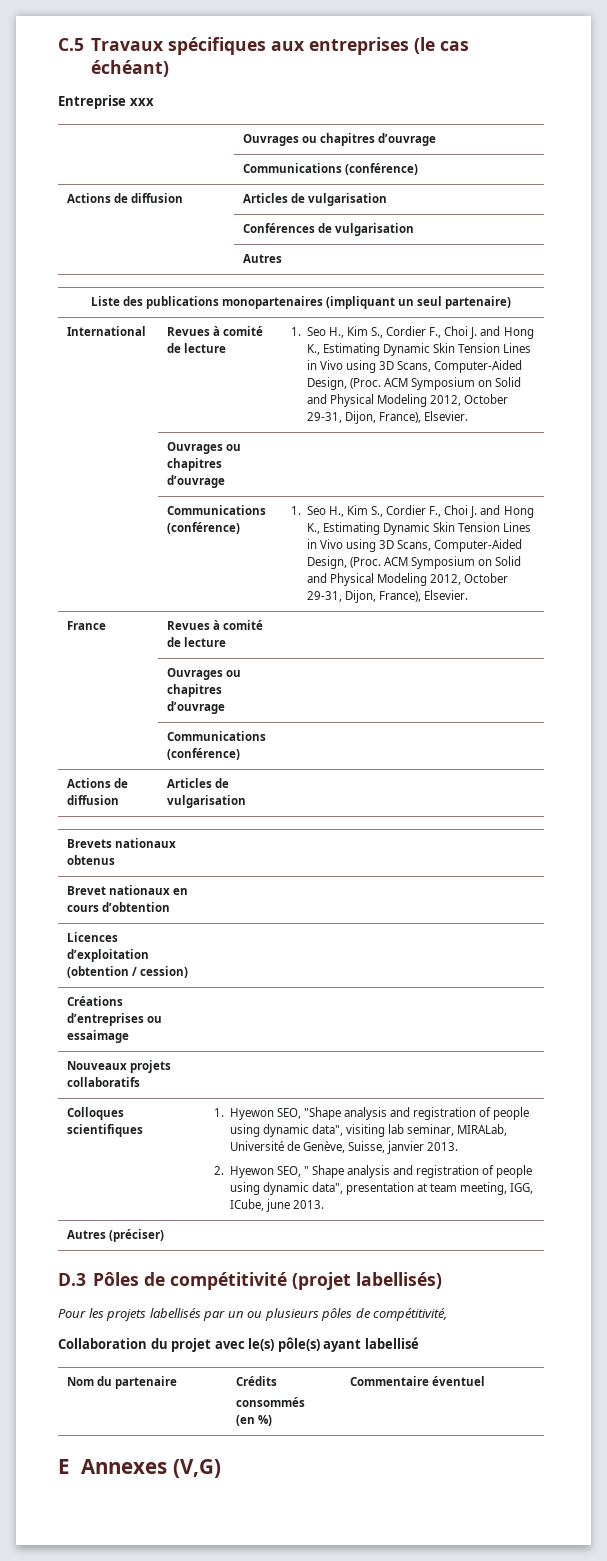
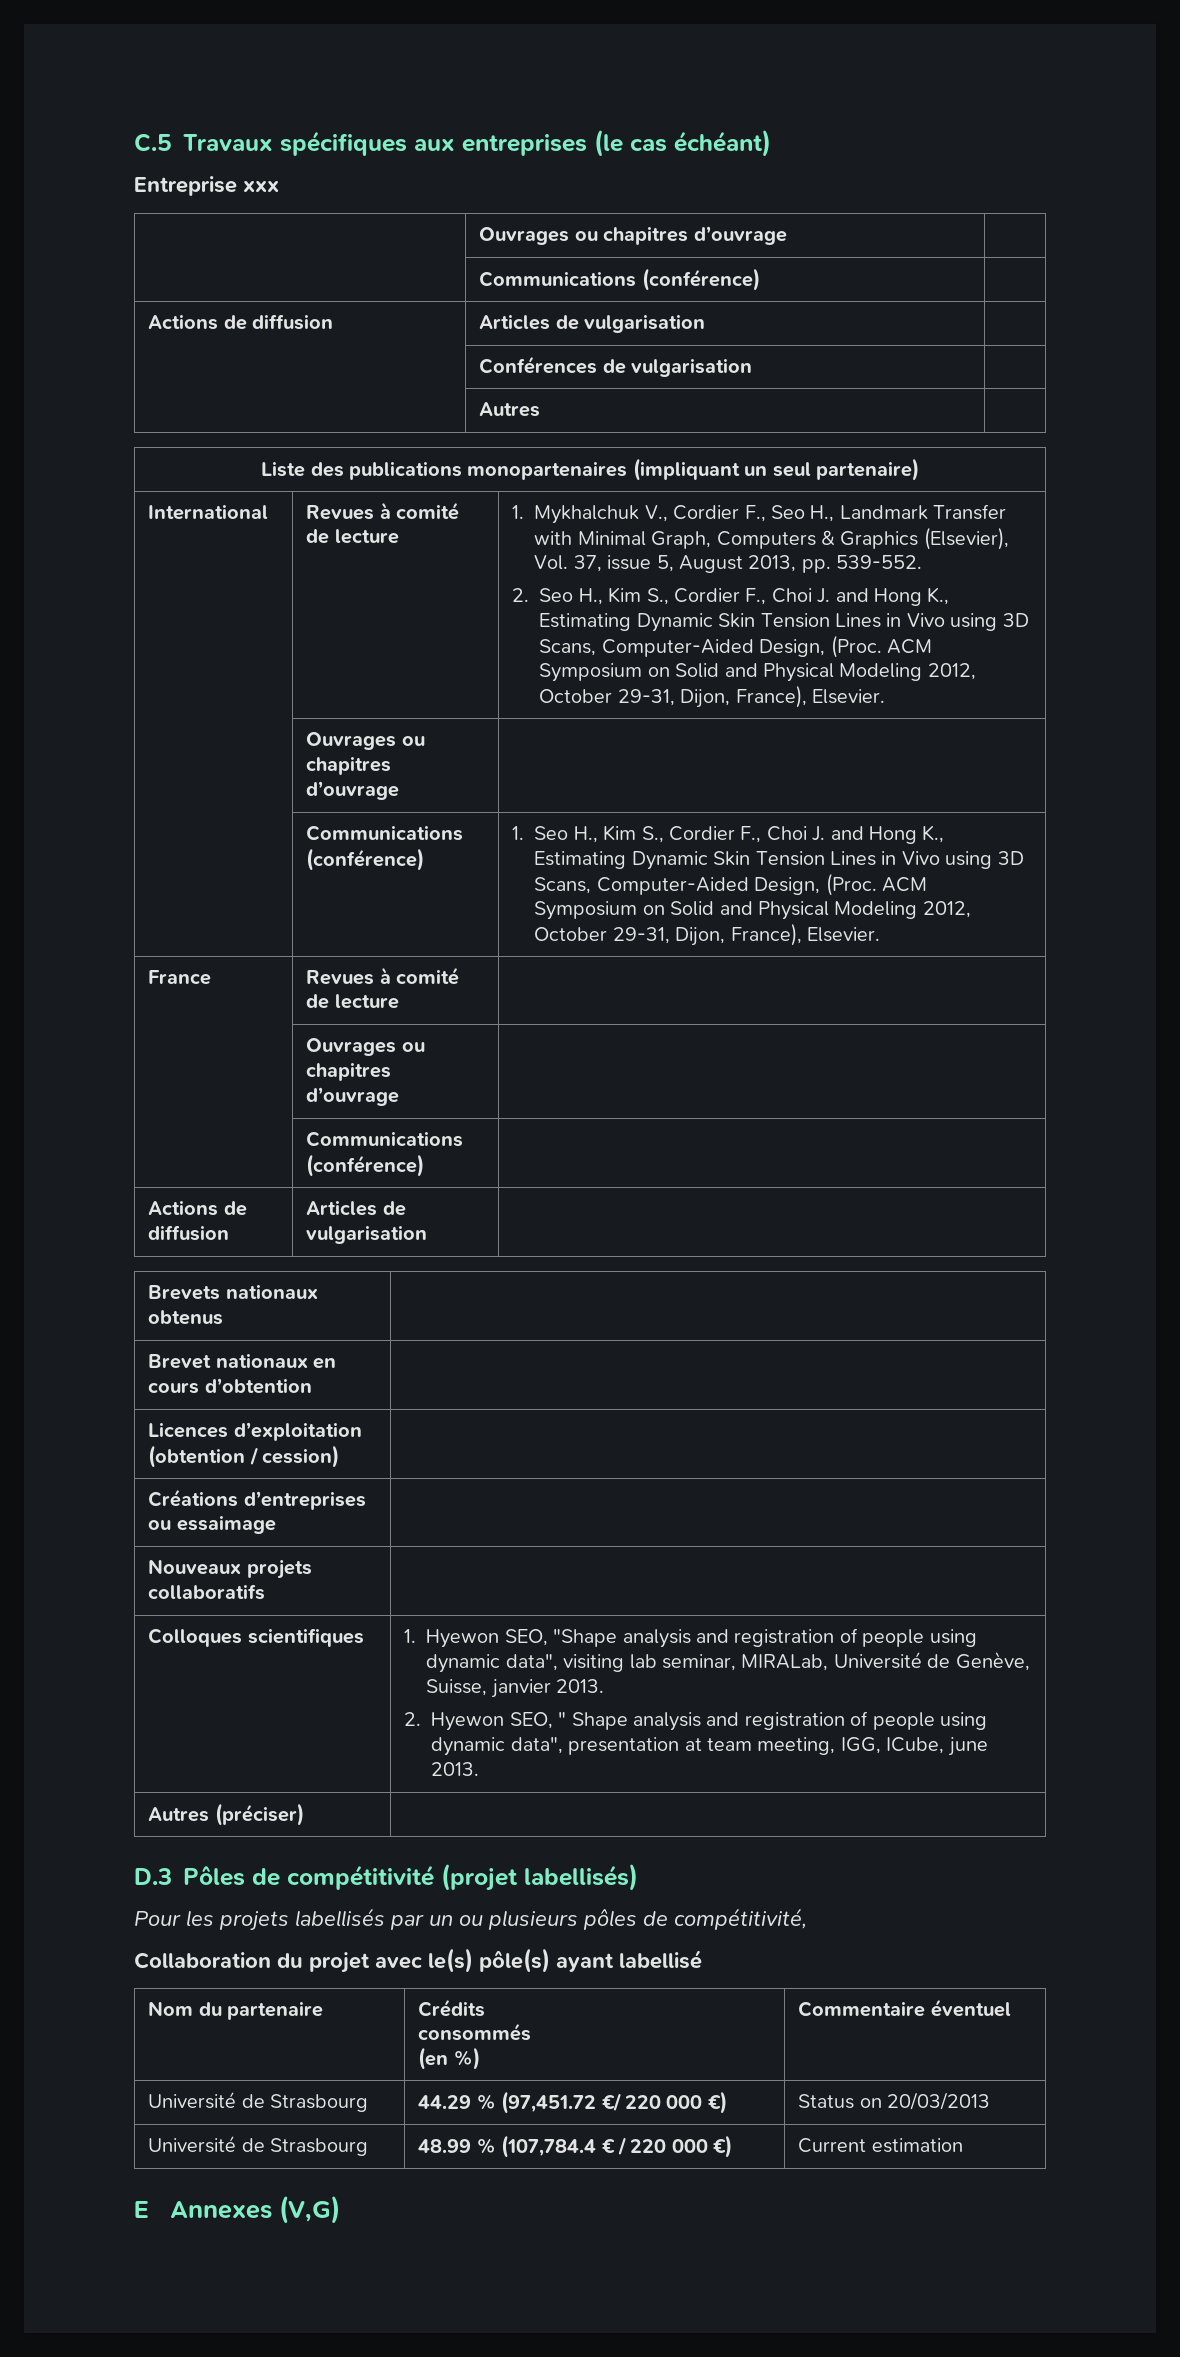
(301, 331) none -> [534,504,1007,524] [534,527,1009,550] [534,555,923,573] [512,588,530,602] Mykhalchuk V., Cordier F., Seo H., Landmark Transfer with Minimal Graph, Computers & Graphics (Elsevier), Vol. 37, issue 5, August 2013, pp. 539-552. // 2.
(486, 1381) none -> [148,2092,369,2112] [418,2091,727,2114] [798,2092,991,2110] [148,2136,369,2156] [418,2135,733,2158] [798,2138,963,2153] // Université de Strasbourg | 44.29 % (97,451.72 €/ 220 000 €) | Status on 20/03/2013 // Université de Strasbourg | 48.99 % (107,784.4 € / 220 000 €) | Current estimation

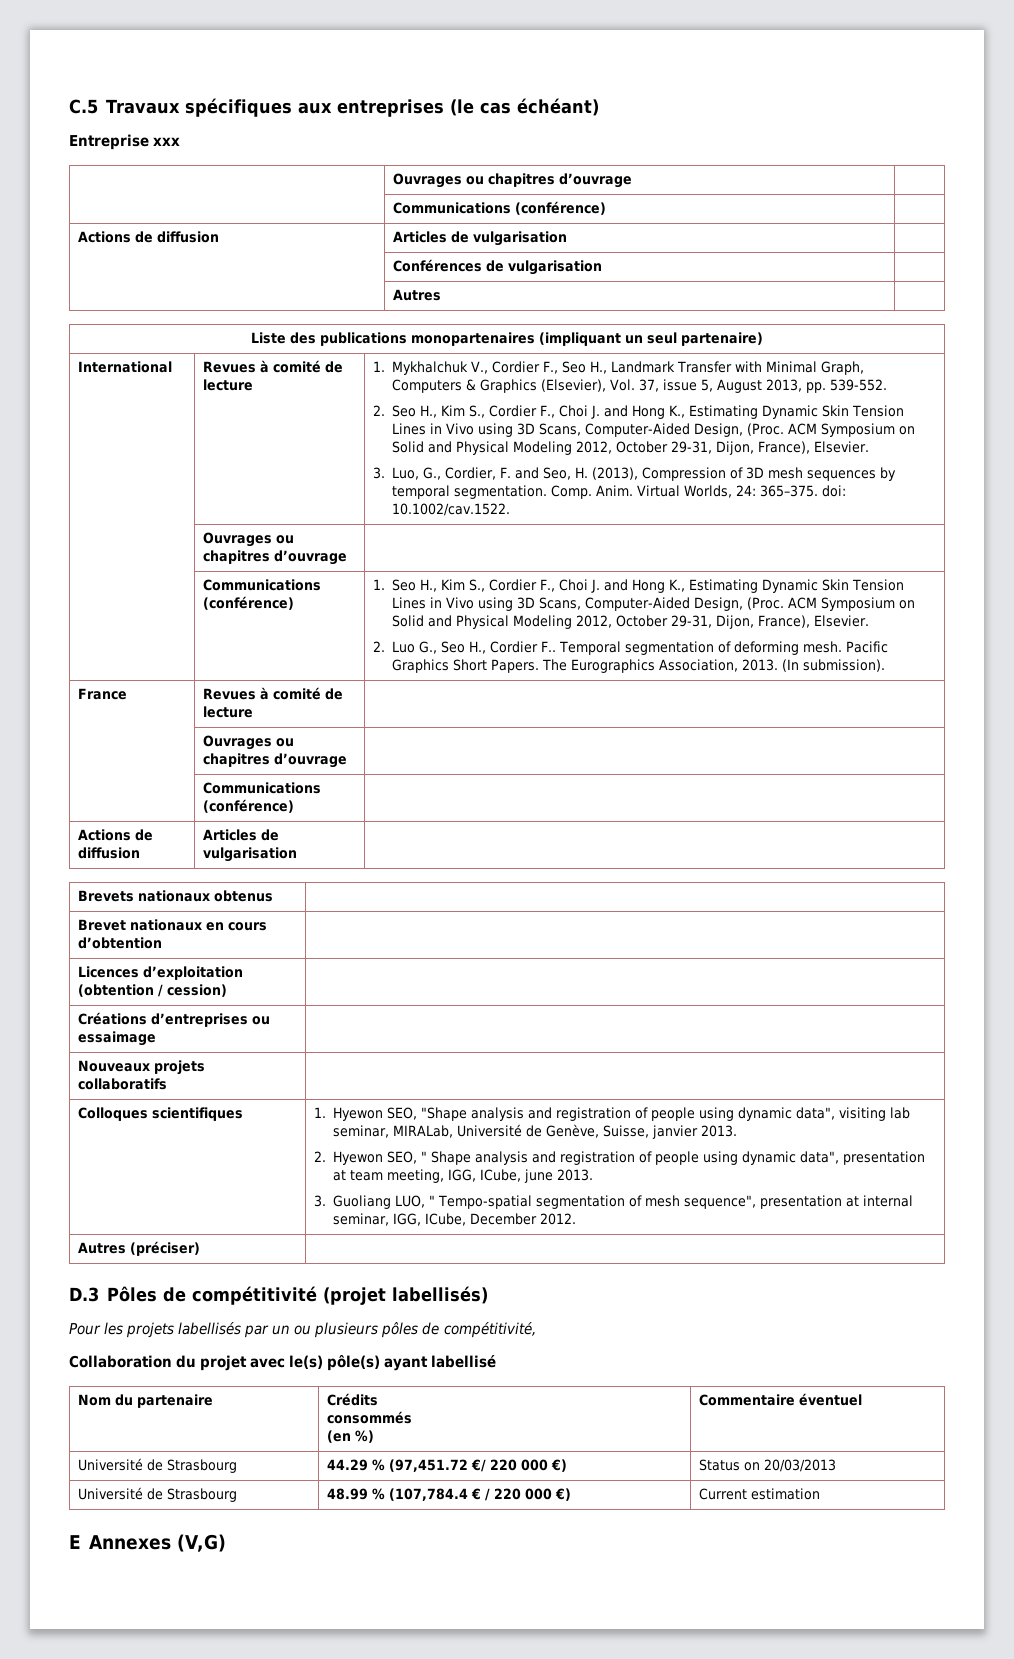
(886, 696) none -> [372,467,896,481] [391,485,846,499] [391,503,510,516] // 3. Luo, G., Cordier, F. and Seo, H. (2013), Compression of 3D mesh sequences by temporal segmentation. Comp. Anim. Virtual Worlds, 24: 365–375. doi: 10.1002/cav.1522.
(881, 934) none -> [372,641,888,655] [391,659,885,673] // 2. Luo G., Seo H., Cordier F.. Temporal segmentation of deforming mesh. Pacific Graphics Short Papers. The Eurographics Association, 2013. (In submission).
(480, 1769) none -> [313,1195,913,1209] [332,1213,576,1226] // 3. Guoliang LUO, " Tempo-spatial segmentation of mesh sequence", presentation at internal seminar, IGG, ICube, December 2012.

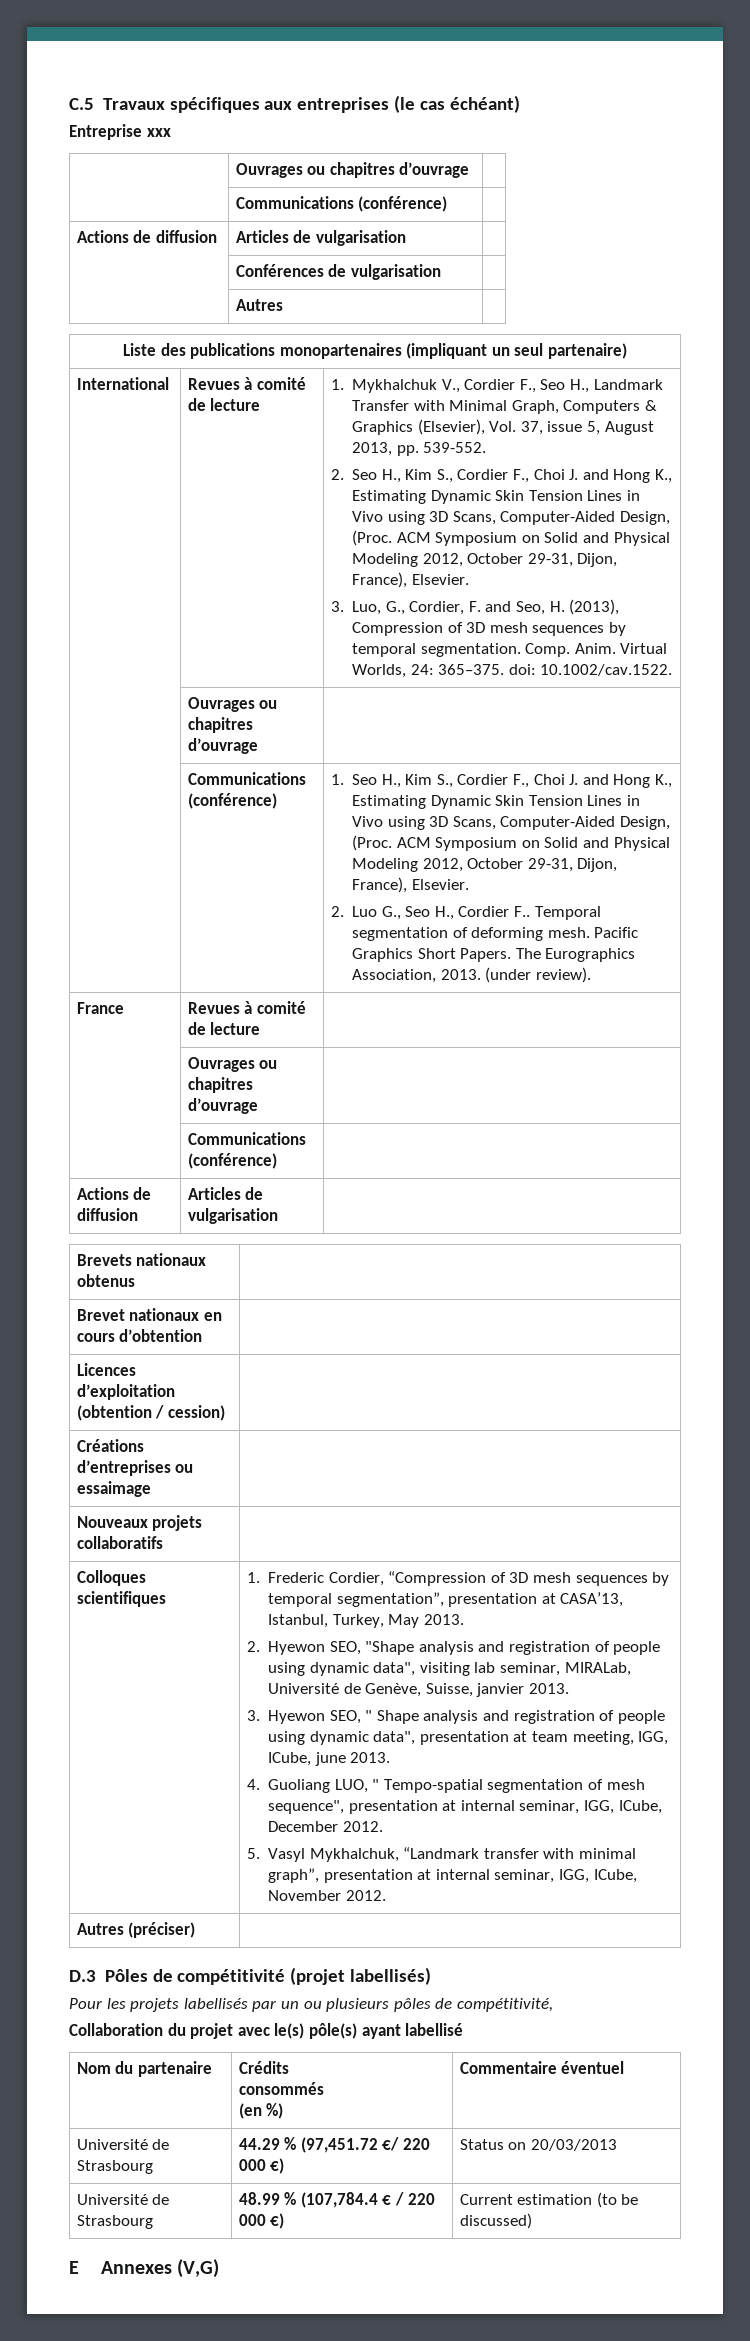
[781,659,885,672] (In submission). -> [485,967,591,983] (under review).
(326, 1112) none -> [268,1571,670,1586] [268,1592,624,1607] [268,1614,464,1628] [246,1641,260,1652] Frederic Cordier, “Compression of 3D mesh sequences by temporal segmentation”, presentation at CASA’13, Istanbul, Turkey, May 2013. // 2.
[313,1151,326,1162] 2. -> [246,1710,260,1721] 3.
[313,1195,326,1207] 3. -> [246,1779,260,1790] 4.
(576, 1219) none -> [246,1847,637,1862] [268,1868,637,1883] [268,1890,386,1901] // 5. Vasyl Mykhalchuk, “Landmark transfer with minimal graph”, presentation at internal seminar, IGG, ICube, November 2012.
(820, 1494) none -> [596,2192,639,2208] [459,2213,532,2229] (to be discussed)

